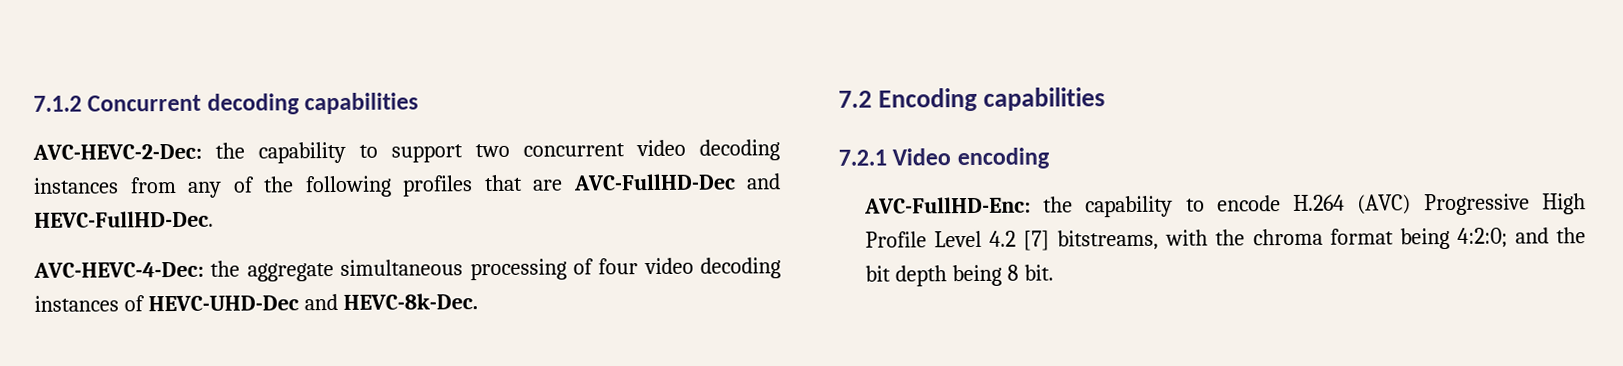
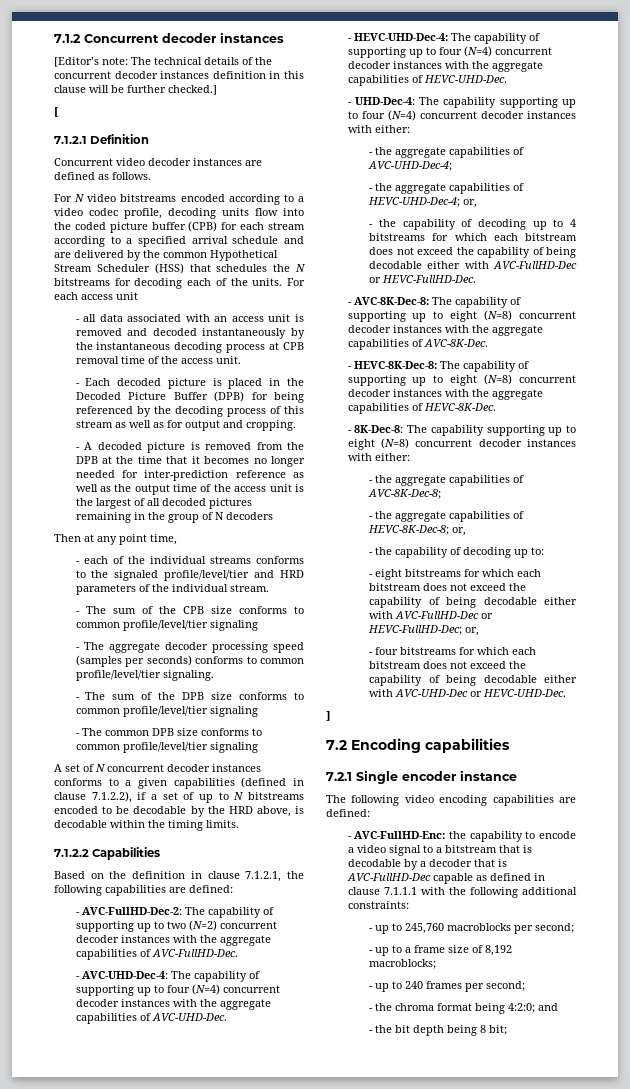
[206,92,420,115] [32,139,780,164] [33,173,781,198] [34,210,214,228] [33,257,781,282] [34,293,478,312] [838,87,1105,112] [838,147,1050,170] decoding capabilities // AVC-HEVC-2-Dec: the capability to support two concurrent video decoding instances from any of the following profiles that are AVC-FullHD-Dec and HEVC-FullHD-Dec. // AVC-HEVC-4-Dec: the aggregate simultaneous processing of four video decoding instances of HEVC-UHD-Dec and HEVC-8k-Dec. // 7.2 Encoding capabilities // 7.2.1 Video encoding // -> [162,32,284,43] [54,57,272,67] [54,71,304,79] [54,85,217,95] [54,107,59,117] [54,134,150,144] [54,158,262,166] [54,172,151,180] [54,194,304,205] [54,208,304,219] [54,221,305,233] [54,236,304,247] [54,250,278,261] [54,263,307,274] [54,278,306,289] [54,292,138,300] [75,314,304,322] [75,328,305,339] [75,342,304,353] [75,356,241,364] [75,378,304,389] [75,391,304,403] [75,406,304,417] [75,420,296,431] [75,442,304,453] [75,456,305,467] [75,470,304,481] [75,484,304,495] [75,498,252,509] [75,512,273,523] [54,534,177,545] [75,556,304,564] [75,570,304,581] [75,584,269,595] [75,606,304,614] [75,620,258,631] [75,642,304,653] [75,655,304,667] [75,670,214,681] [75,692,304,700] [75,706,258,717] [75,728,262,736] [75,742,258,753] [54,764,261,772] [54,777,304,789] [54,791,304,803] [54,806,304,817] [54,820,239,831] [54,847,161,860] [54,871,304,882] [54,885,233,896] [75,907,274,918] [75,920,277,932] [75,935,271,946] [75,949,238,960] [75,971,260,982] [75,984,280,996] [75,999,271,1010] [75,1013,227,1024] [347,33,540,44] [347,46,552,58] [347,61,543,72] [347,75,507,86] [347,97,576,108] [347,110,576,121] [347,125,410,133] [369,147,525,158] [368,161,453,171] [369,183,525,194] [368,197,478,208] [369,219,576,230] [369,233,577,241] [369,247,576,258] [369,261,577,269] [369,275,477,283] [347,297,521,308] [347,310,576,322] [347,325,543,336] [347,339,488,350] [347,361,529,372] [347,374,576,386] [347,389,543,400] [347,403,496,414] [347,425,576,436] [347,438,576,450] [347,453,410,461] [369,475,525,486] [368,489,442,499] [369,511,525,522] [368,525,467,536] [369,547,545,558] [369,569,542,580] [369,583,527,591] [369,597,577,608] [369,611,494,619] [368,625,480,636] [369,647,537,655] [369,661,527,669] [369,675,577,686] [369,689,567,697] [326,711,331,721] [326,738,510,753] [326,770,517,784] [326,795,576,806] [326,809,370,817] [347,836,352,839] decoder instances // [Editor’s note: The technical details of the concurrent decoder instances definition in this clause will be further checked.] // [ // 7.1.2.1 Definition // Concurrent video decoder instances are defined as follows. // For N video bitstreams encoded according to a video codec profile, decoding units flow into the coded picture buffer (CPB) for each stream according to a specified arrival schedule and are delivered by the common Hypothetical Stream Scheduler (HSS) that schedules the N bitstreams for decoding each of the units. For each access unit // - all data associated with an access unit is removed and decoded instantaneously by the instantaneous decoding process at CPB removal time of the access unit. // - Each decoded picture is placed in the Decoded Picture Buffer (DPB) for being referenced by the decoding process of this stream as well as for output and cropping. // - A decoded picture is removed from the DPB at the time that it becomes no longer needed for inter-prediction reference as well as the output time of the access unit is the largest of all decoded pictures remaining in the group of N decoders // Then at any point time, // - each of the individual streams conforms to the signaled profile/level/tier and HRD parameters of the individual stream. // - The sum of the CPB size conforms to common profile/level/tier signaling // - The aggregate decoder processing speed (samples per seconds) conforms to common profile/level/tier signaling. // - The sum of the DPB size conforms to common profile/level/tier signaling // - The common DPB size conforms to common profile/level/tier signaling // A set of N concurrent decoder instances conforms to a given capabilities (defined in clause 7.1.2.2), if a set of up to N bitstreams encoded to be decodable by the HRD above, is decodable within the timing limits. // 7.1.2.2 Capabilities // Based on the definition in clause 7.1.2.1, the following capabilities are defined: // - AVC-FullHD-Dec-2: The capability of supporting up to two (N=2) concurrent decoder instances with the aggregate capabilities of AVC-FullHD-Dec. // - AVC-UHD-Dec-4: The capability of supporting up to four (N=4) concurrent decoder instances with the aggregate capabilities of AVC-UHD-Dec. // - HEVC-UHD-Dec-4: The capability of supporting up to four (N=4) concurrent decoder instances with the aggregate capabilities of HEVC-UHD-Dec. // - UHD-Dec-4: The capability supporting up to four (N=4) concurrent decoder instances with either: // - the aggregate capabilities of AVC-UHD-Dec-4; // - the aggregate capabilities of HEVC-UHD-Dec-4; or, // - the capability of decoding up to 4 bitstreams for which each bitstream does not exceed the capability of being decodable either with AVC-FullHD-Dec or HEVC-FullHD-Dec. // - AVC-8K-Dec-8: The capability of supporting up to eight (N=8) concurrent decoder instances with the aggregate capabilities of AVC-8K-Dec. // - HEVC-8K-Dec-8: The capability of supporting up to eight (N=8) concurrent decoder instances with the aggregate capabilities of HEVC-8K-Dec. // - 8K-Dec-8: The capability supporting up to eight (N=8) concurrent decoder instances with either: // - the aggregate capabilities of AVC-8K-Dec-8; // - the aggregate capabilities of HEVC-8K-Dec-8; or, // - the capability of decoding up to: // - eight bitstreams for which each bitstream does not exceed the capability of being decodable either with AVC-FullHD-Dec or HEVC-FullHD-Dec; or, // - four bitstreams for which each bitstream does not exceed the capability of being decodable either with AVC-UHD-Dec or HEVC-UHD-Dec. // ] // 7.2 Encoding capabilities // 7.2.1 Single encoder instance // The following video encoding capabilities are defined: // -
[1293,193,1586,216] [864,229,1209,251] H.264 (AVC) Progressive High Profile Level 4.2 [7] bitstreams, with -> [347,845,532,856] [347,859,507,870] [346,873,545,884] [347,887,577,898] [347,901,409,909] [369,923,575,934] [369,945,513,956] [369,959,437,969] [369,981,526,992] [369,1008,374,1011] a video signal to a bitstream that is decodable by a decoder that is AVC-FullHD-Dec capable as defined in clause 7.1.1.1 with the following additional constraints: // - up to 245,760 macroblocks per second; // - up to a frame size of 8,192 macroblocks; // - up to 240 frames per second; // -
(1549, 235) none -> [369,1030,374,1033] // -
[1023,264,1054,281] bit. -> [489,1025,508,1035] bit;

